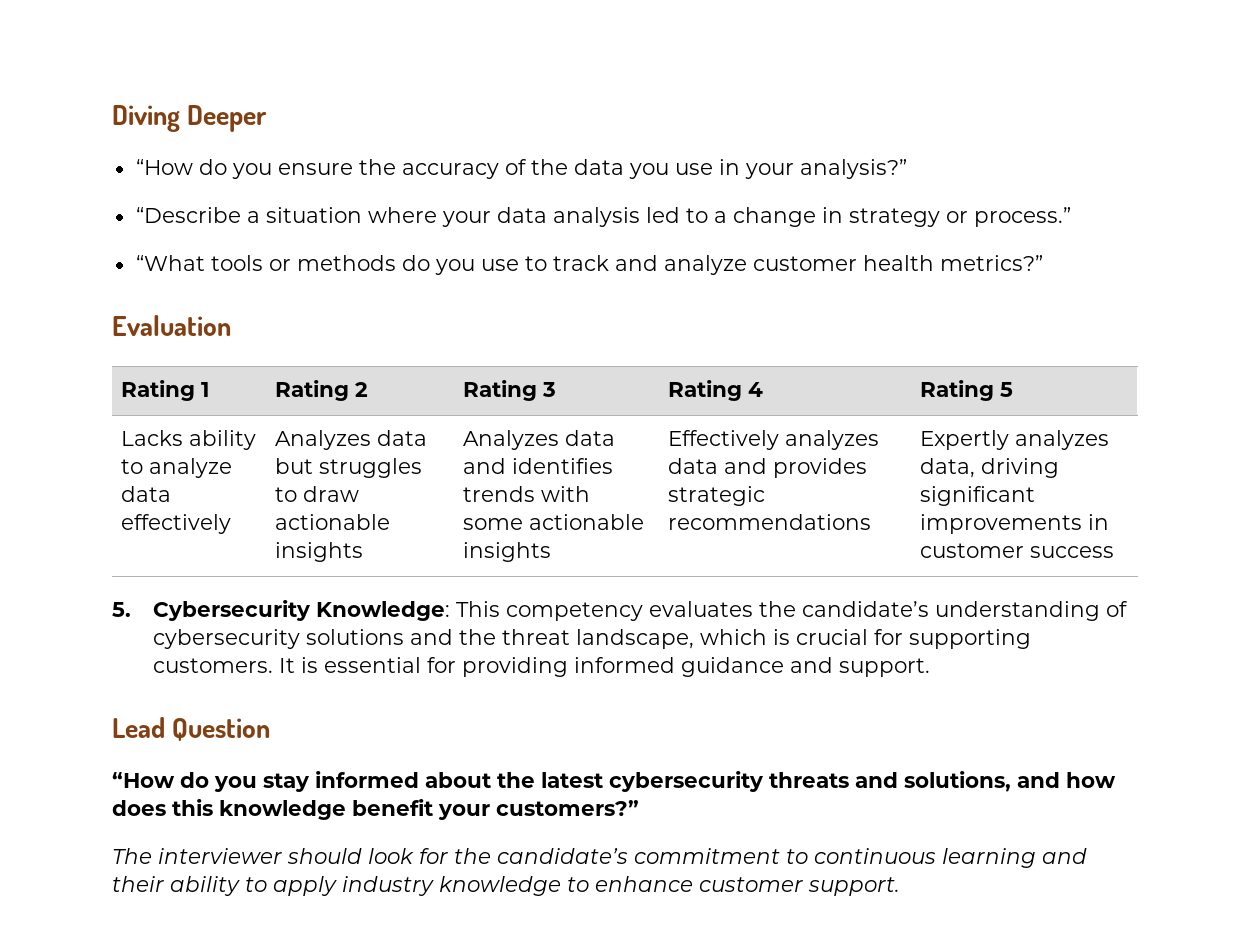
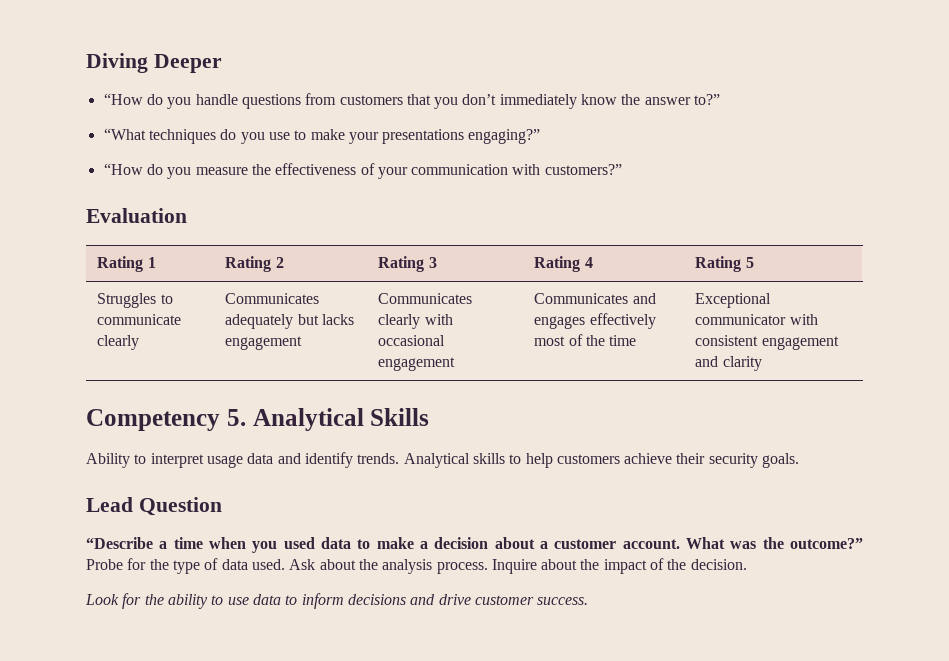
[277,159,907,179] [135,207,1071,227] [135,255,1043,275] ensure the accuracy of the data you use in your analysis?” // “Describe a situation where your data analysis led to a change in strategy or process.” // “What tools or methods do you use to track and analyze customer health metrics?” -> [195,93,721,109] [103,128,541,144] [103,163,622,179] handle questions from customers that you don’t immediately know the answer to?” // “What techniques do you use to make your presentations engaging?” // “How do you measure the effectiveness of your communication with customers?”
[120,430,256,450] [120,458,232,478] [120,486,171,502] [120,514,231,534] [274,430,427,450] [274,458,422,478] [274,486,359,502] [274,514,390,530] [274,542,363,562] [462,430,615,450] [462,458,613,474] [462,486,590,502] [462,514,644,530] [462,542,551,562] [667,430,879,450] [667,458,867,478] [667,486,765,506] [667,514,871,530] [919,430,1109,450] [919,458,1059,478] [919,486,1035,506] [919,514,1109,534] [919,543,1114,558] [112,600,1128,621] [152,629,1031,649] [152,657,930,677] [112,717,271,741] [112,771,1116,792] [112,799,639,820] [112,848,1087,868] [112,876,900,896] Lacks ability to analyze data effectively | Analyzes data but struggles to draw actionable insights | Analyzes data and identifies trends with some actionable insights | Effectively analyzes data and provides strategic recommendations | Expertly analyzes data, driving significant improvements in customer success // 5. Cybersecurity Knowledge: This competency evaluates the candidate’s understanding of cybersecurity solutions and the threat landscape, which is crucial for supporting customers. It is essential for providing informed guidance and support. // Lead Question // “How do you stay informed about the latest cybersecurity threats and solutions, and how does this knowledge benefit your customers?” // The interviewer should look for the candidate’s commitment to continuous learning and their ability to apply industry knowledge to enhance customer support. -> [97,293,173,308] [97,314,182,325] [97,335,140,350] [225,293,320,304] [225,314,354,329] [225,336,303,350] [378,293,473,304] [378,314,453,329] [378,335,446,346] [378,357,456,371] [534,293,656,304] [534,313,656,329] [534,334,637,346] [695,293,772,308] [695,314,818,325] [695,335,839,350] [695,356,762,371] [86,408,430,431] [86,452,800,468] [86,497,222,516] [86,537,864,553] [86,558,747,574] [85,593,589,609] Struggles to communicate clearly | Communicates adequately but lacks engagement | Communicates clearly with occasional engagement | Communicates and engages effectively most of the time | Exceptional communicator with consistent engagement and clarity // Competency 5. Analytical Skills // Ability to interpret usage data and identify trends. Analytical skills to help customers achieve their security goals. // Lead Question // “Describe a time when you used data to make a decision about a customer account. What was the outcome?” Probe for the type of data used. Ask about the analysis process. Inquire about the impact of the decision. // Look for the ability to use data to inform decisions and drive customer success.

